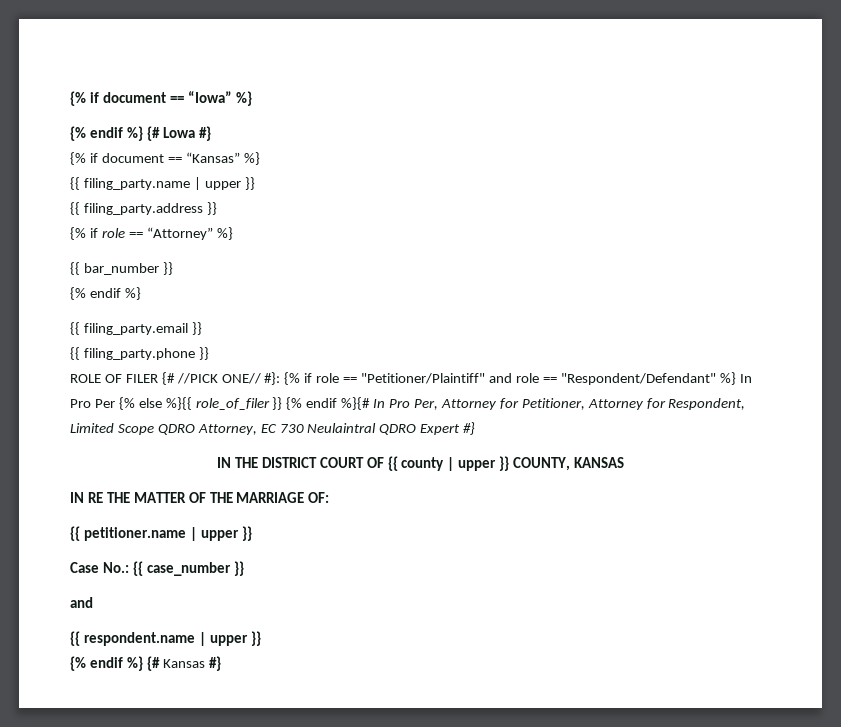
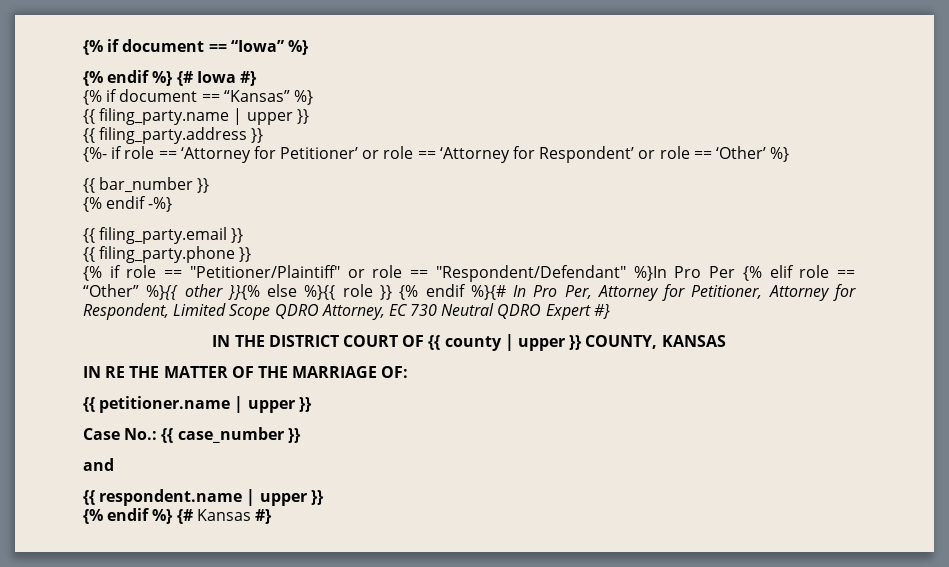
[162,127,195,138] Lowa -> [196,71,236,83] Iowa
[70,227,213,240] {% if role == “Attorney” -> [83,146,766,163] {%- if role == ‘Attorney for Petitioner’ or role == ‘Attorney for Respondent’ or role == ‘Other’
[124,287,141,300] %} -> [148,197,173,212] -%}
[70,372,281,385] ROLE OF FILER {# //PICK ONE// #}: -> (252, 254) none
[488,373,512,383] and -> [347,269,365,278] or
[719,372,752,385] %} In -> [633,266,667,281] %}In
(135, 403) none -> [769,265,856,278] [83,284,260,300] elif role == “Other” %}{{ other }}{%
[195,398,270,410] role_of_filer -> [342,284,373,297] role
[307,423,377,433] Neulaintral -> [441,303,495,316] Neutral

